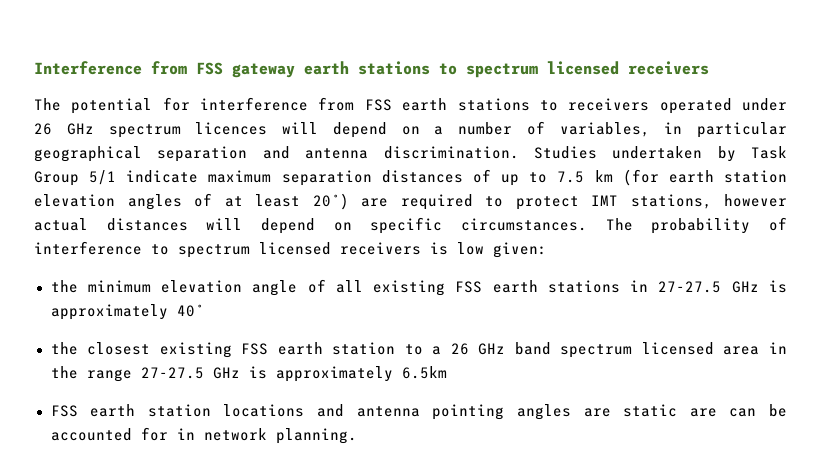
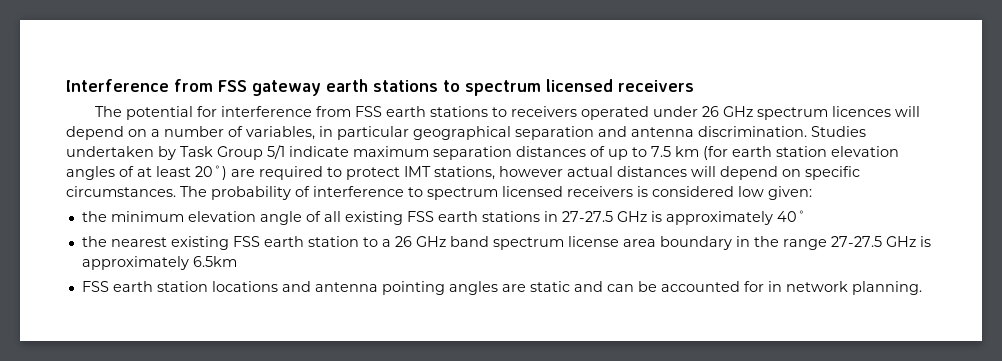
(448, 248) none -> [652,186,734,197] considered
[87,342,151,355] closest -> [110,237,167,247] nearest
[641,342,760,355] licensed area -> [567,236,732,250] license area boundary
[689,408,717,417] are -> [573,281,603,292] and

